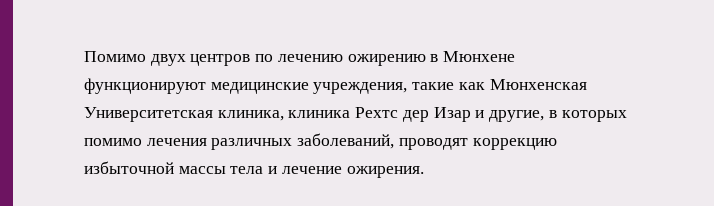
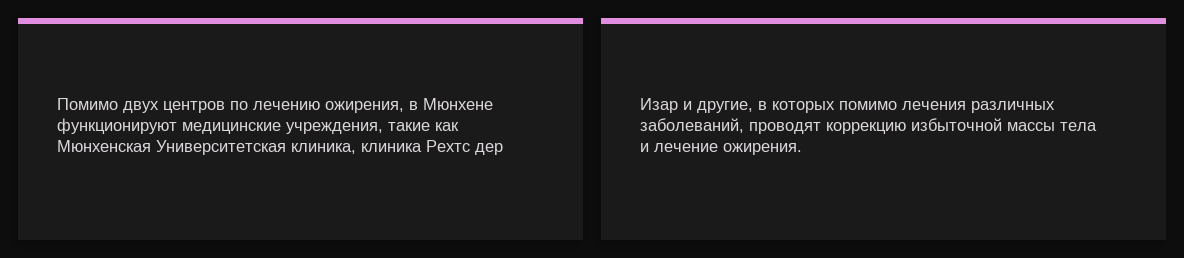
[347,54,426,66] ожирению -> [325,101,404,113] ожирения,

